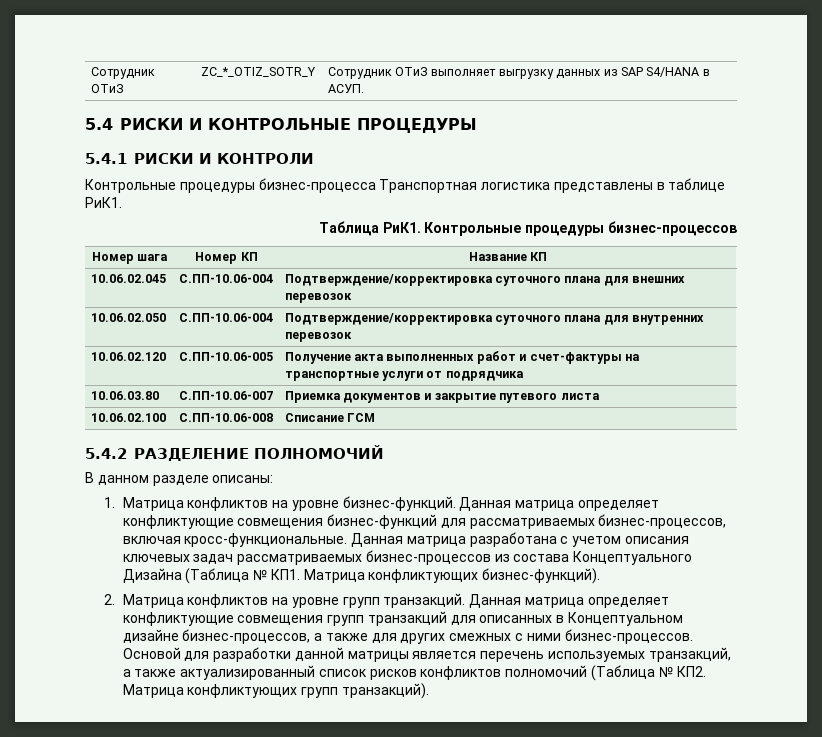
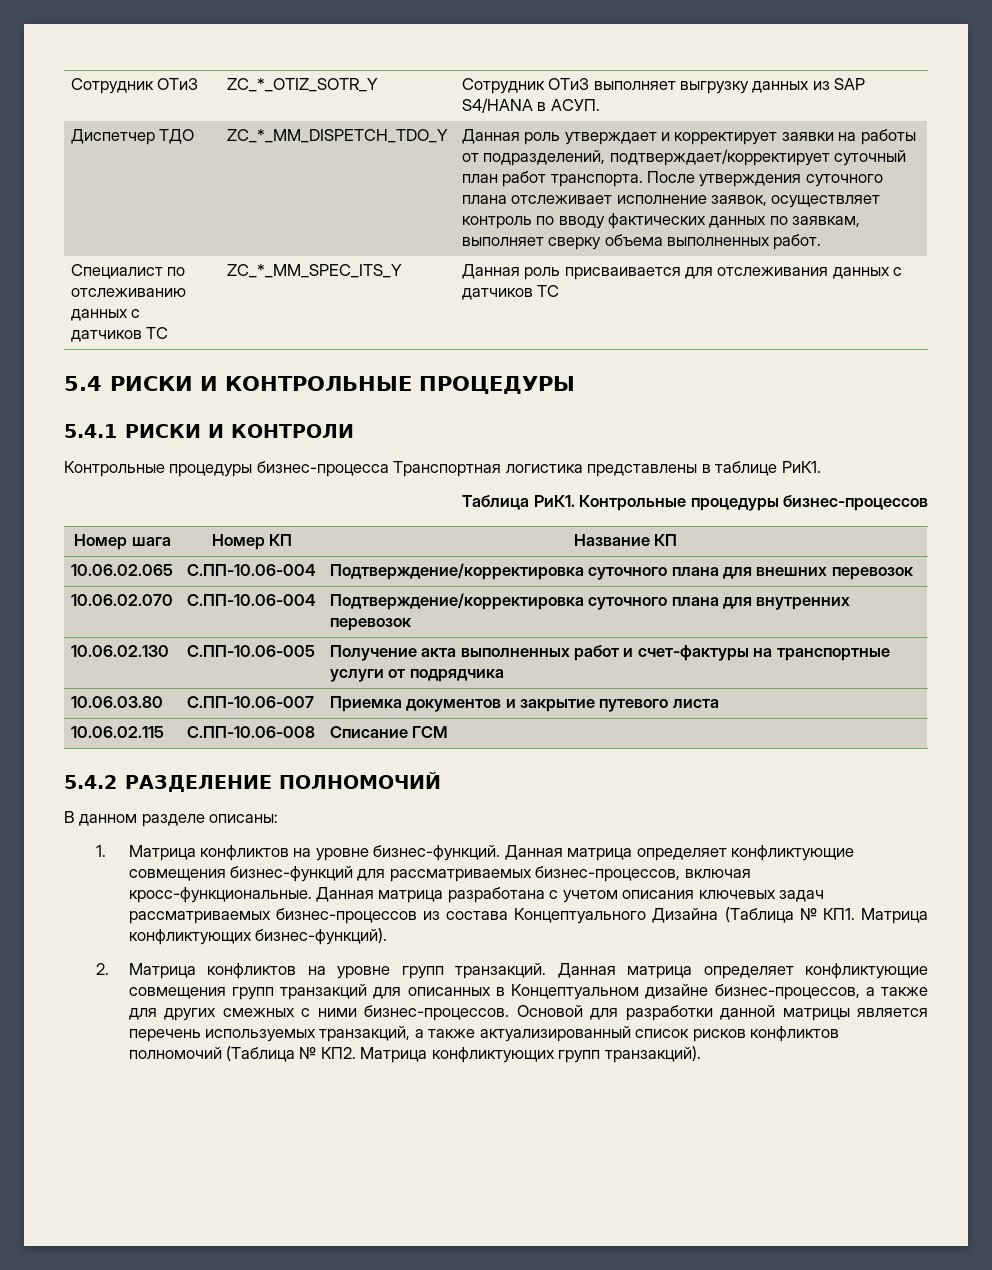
(364, 88) none -> [70,129,195,145] [226,129,448,143] [461,129,916,145] [461,149,906,166] [461,171,883,187] [461,195,881,208] [461,213,861,229] [461,234,822,250] [70,264,186,279] [70,288,186,297] [70,309,141,321] [70,327,169,342] [226,264,402,278] [461,264,903,280] [461,285,560,300] // Диспетчер ТДО | ZC_*_MM_DISPETCH_TDO_Y | Данная роль утверждает и корректирует заявки на работы от подразделений, подтверждает/корректирует суточный план работ транспорта. После утверждения суточного плана отслеживает исполнение заявок, осуществляет контроль по вводу фактических данных по заявкам, выполняет сверку объема выполненных работ. // Cпециалист по отслеживанию данных с датчиков ТС | ZC_*_MM_SPEC_ITS_Y | Данная роль присваивается для отслеживания данных с датчиков ТС
[90,274,166,283] 10.06.02.045 -> [70,564,173,576] 10.06.02.065
[90,313,166,322] 10.06.02.050 -> [70,594,173,606] 10.06.02.070
[90,352,166,361] 10.06.02.120 -> [70,645,169,657] 10.06.02.130
[90,413,166,422] 10.06.02.100 -> [70,726,164,738] 10.06.02.115

